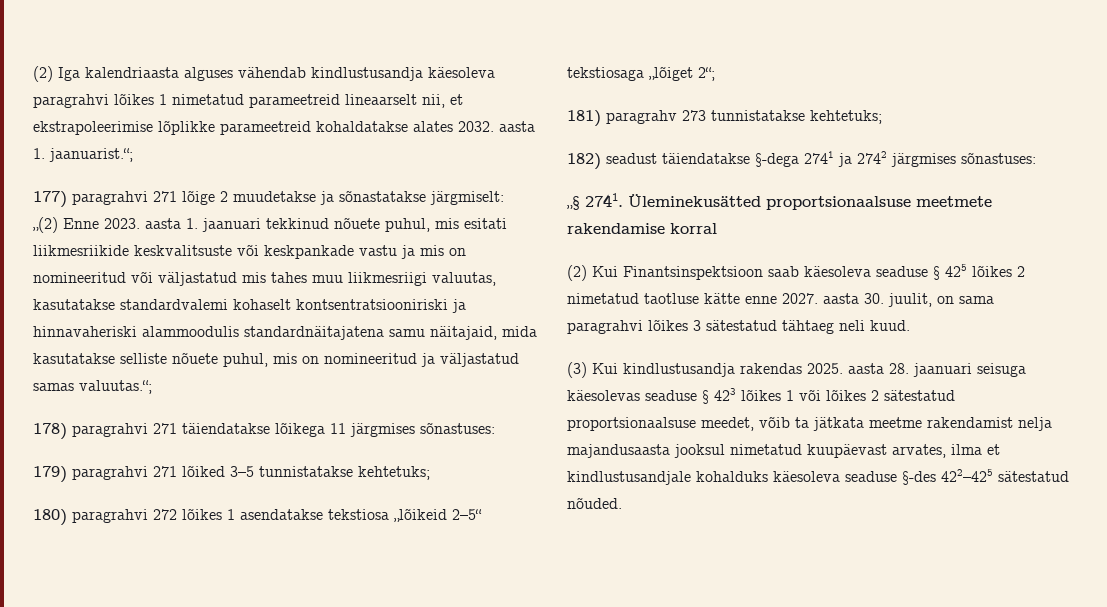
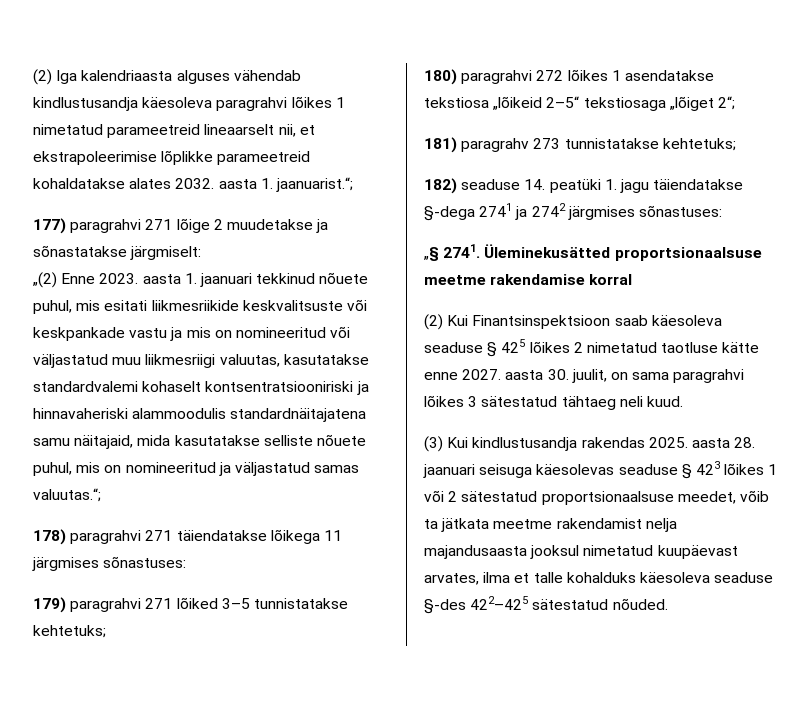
[242,272,307,283] mis tahes -> (108, 361) none
[606,153,657,164] seadust -> [461,179,649,193] seaduse 14. peatüki 1. jagu
[916,196,992,207] meetmete -> [424,275,486,285] meetme
[826,389,866,401] lõikes -> (444, 496) none
[567,471,691,485] kindlustusandjale -> [533,572,563,583] talle

